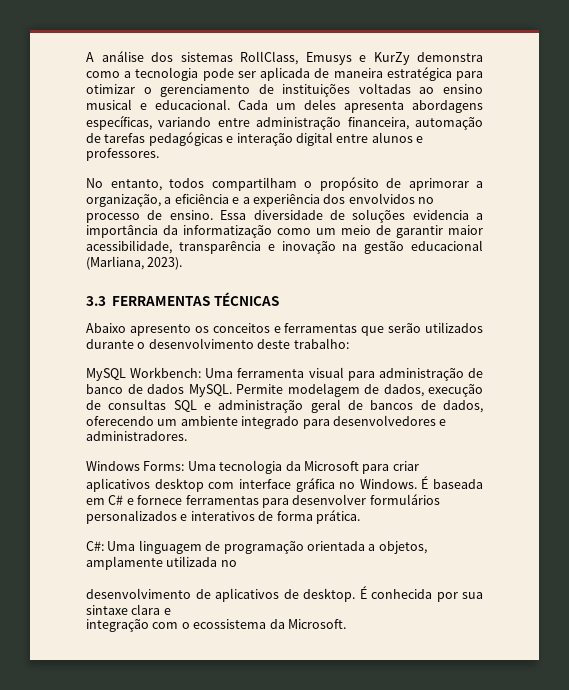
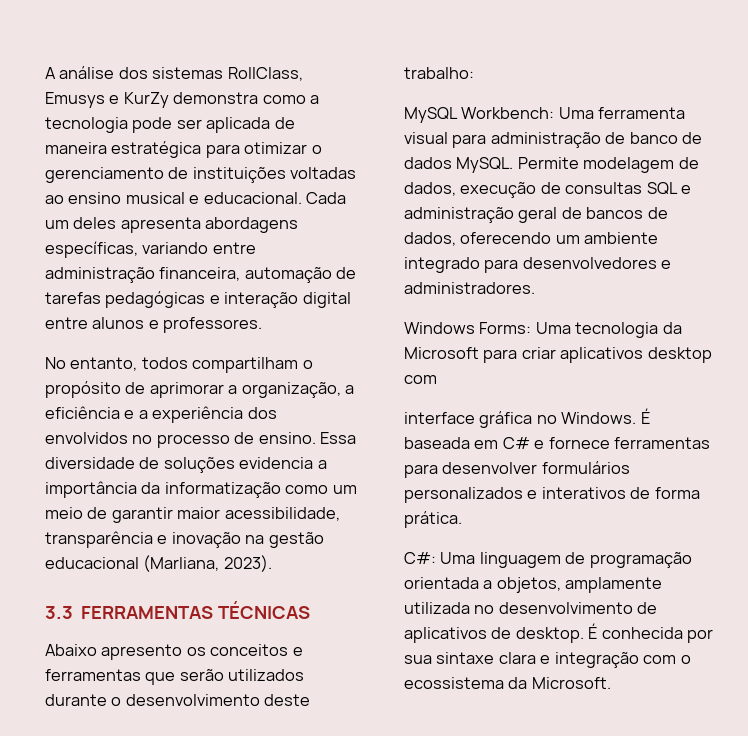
(235, 485) none -> (437, 379) //
(237, 563) // -> (495, 609) none
(171, 611) // -> (551, 659) none

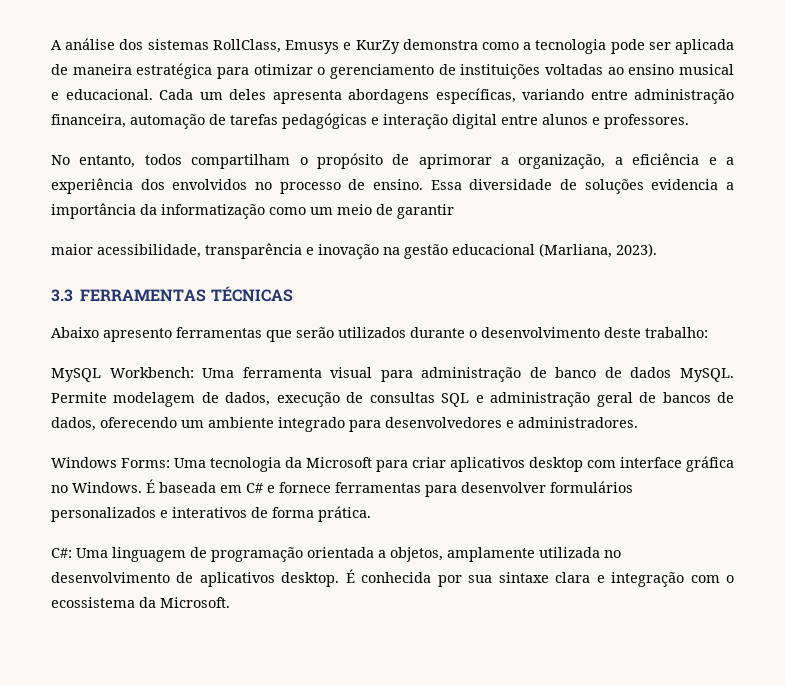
(173, 515) none -> (454, 211) //
[186,644,303,656] os conceitos e -> (172, 335) none
(437, 379) // -> (616, 464) none
[491,627,512,639] de -> (275, 579) none

